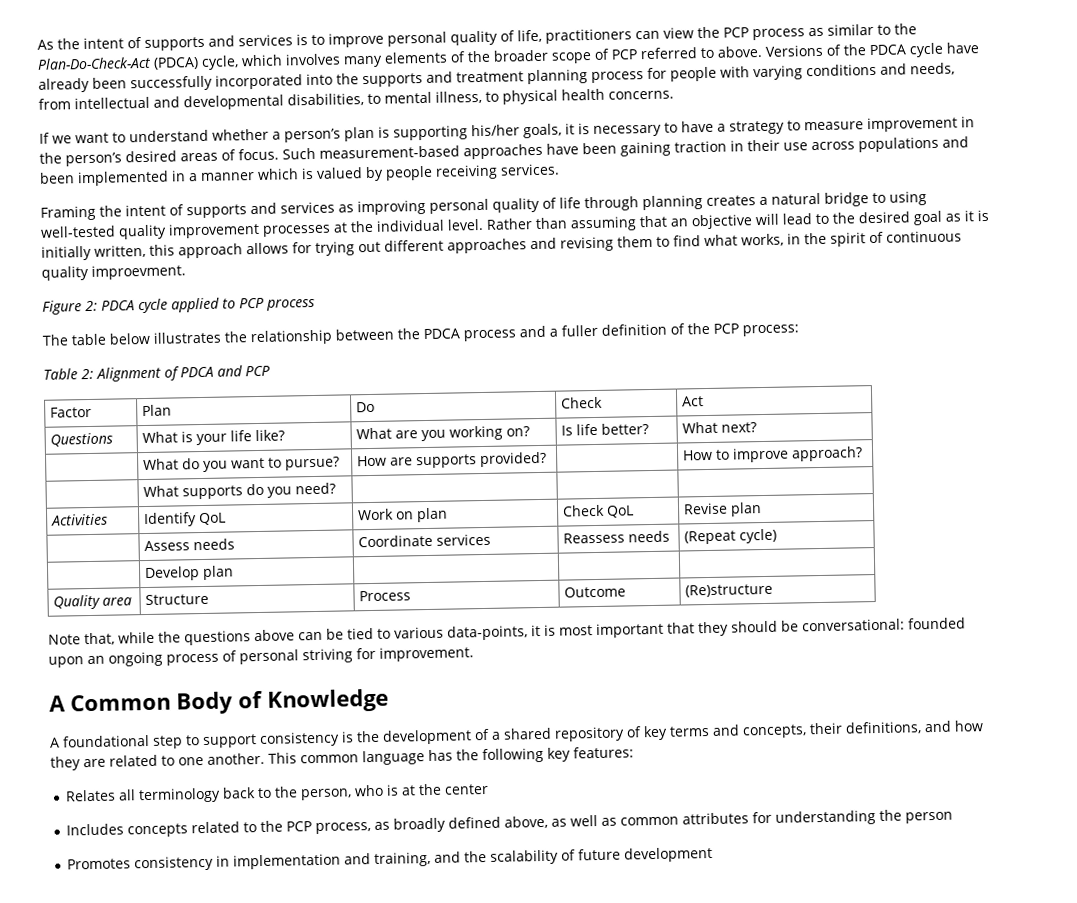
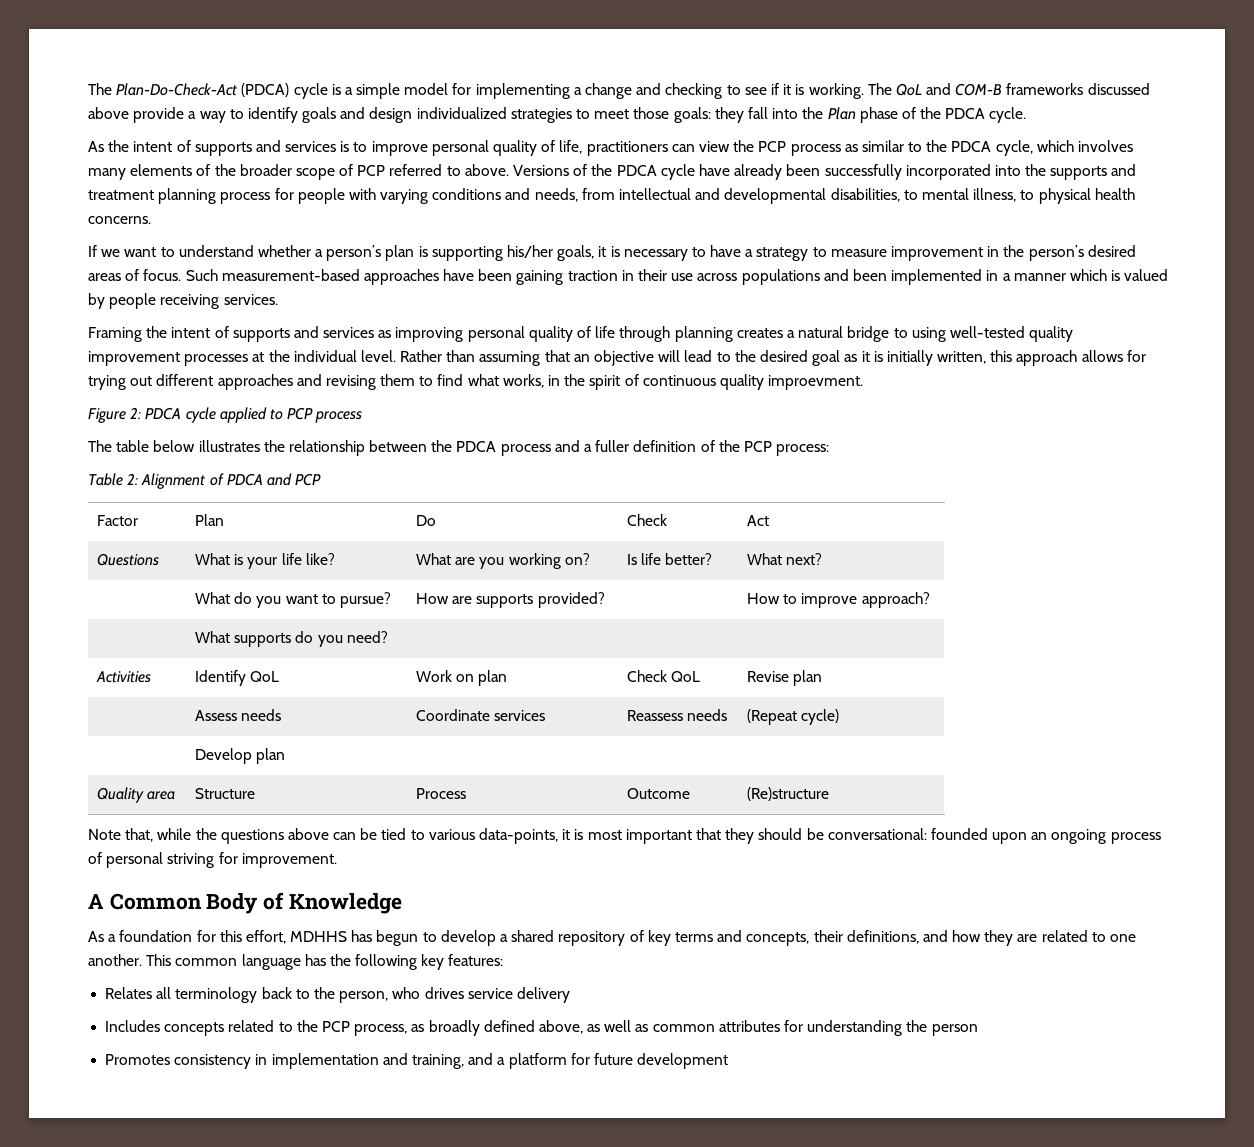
(37, 44) none -> [88,83,1150,99] [88,107,1027,123] The Plan-Do-Check-Act (PDCA) cycle is a simple model for implementing a change and checking to see if it is working. The QoL and COM-B frameworks discussed above provide a way to identify goals and design individualized strategies to meet those goals: they fall into the Plan phase of the PDCA cycle. //
[37,56,199,70] Plan-Do-Check-Act (PDCA) -> [951,141,992,152] PDCA
[50,728,490,749] A foundational step to support consistency is the development of -> [88,930,496,946] As a foundation for this effort, MDHHS has begun to develop
[386,783,490,796] is at the center -> [424,987,570,1003] drives service delivery
[464,849,577,865] the scalability of -> [497,1053,590,1069] a platform for

